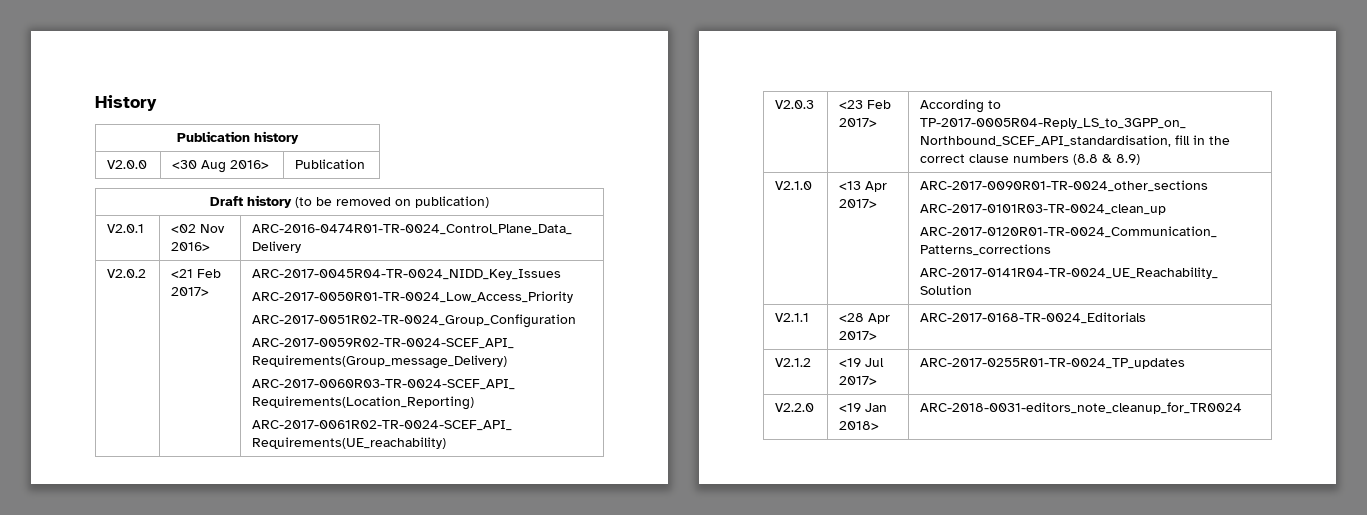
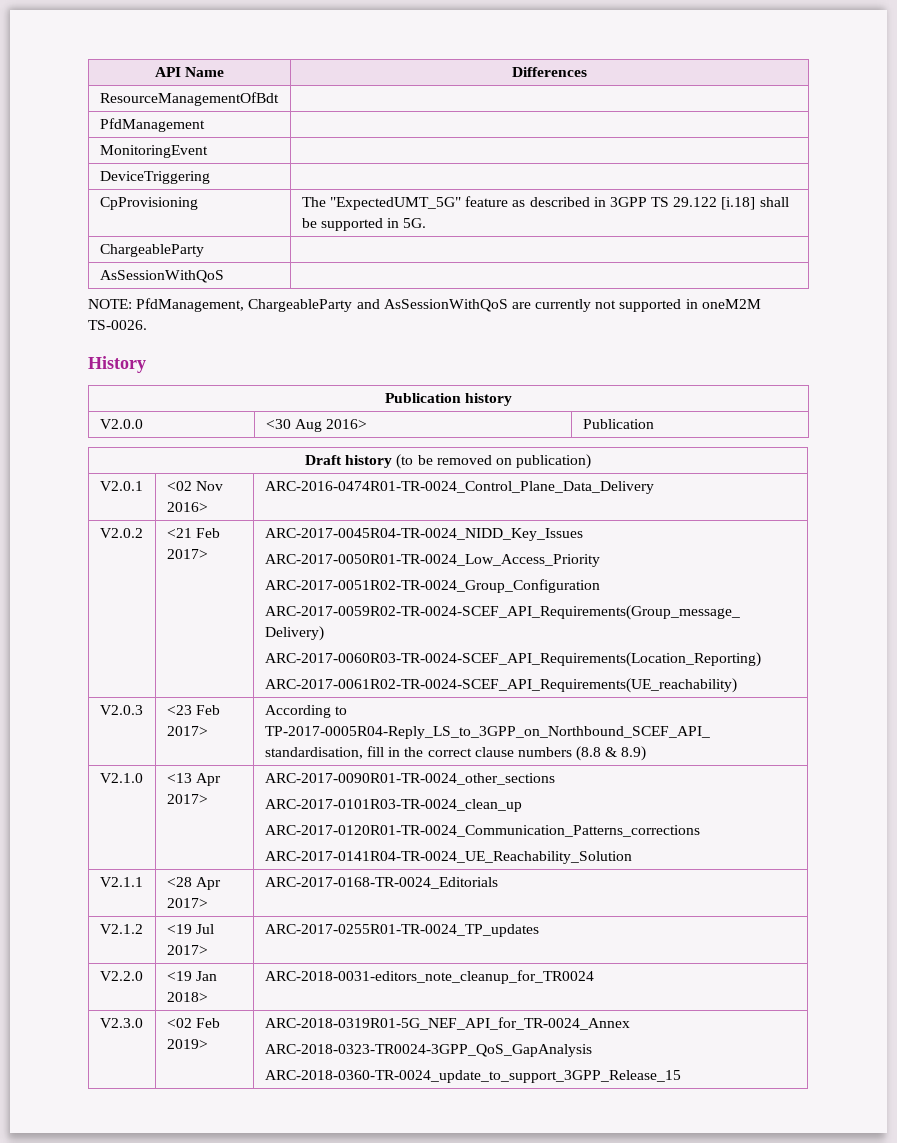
(95, 103) none -> [154,67,225,77] [512,67,587,77] [99,92,279,106] [99,118,205,132] [99,145,208,158] [99,171,210,184] [99,197,198,210] [301,196,789,210] [301,218,427,231] [99,244,204,257] [99,270,224,283] [88,298,761,312] [88,320,147,330] API Name | Differences // ResourceManagementOfBdt | // PfdManagement | // MonitoringEvent | // DeviceTriggering | // CpProvisioning | The "ExpectedUMT_5G" feature as described in 3GPP TS 29.122 [i.18] shall be supported in 5G. // ChargeableParty | // AsSessionWithQoS | // NOTE: PfdManagement, ChargeableParty and AsSessionWithQoS are currently not supported in oneM2M TS-0026. //
(1243, 408) none -> [99,1018,143,1028] [166,1018,221,1028] [166,1039,208,1049] [264,1017,630,1030] [264,1044,592,1057] [264,1070,681,1083] // V2.3.0 | <02 Feb 2019> | ARC-2018-0319R01-5G_NEF_API_for_TR-0024_Annex // ARC-2018-0323-TR0024-3GPP_QoS_GapAnalysis // ARC-2018-0360-TR-0024_update_to_support_3GPP_Release_15

